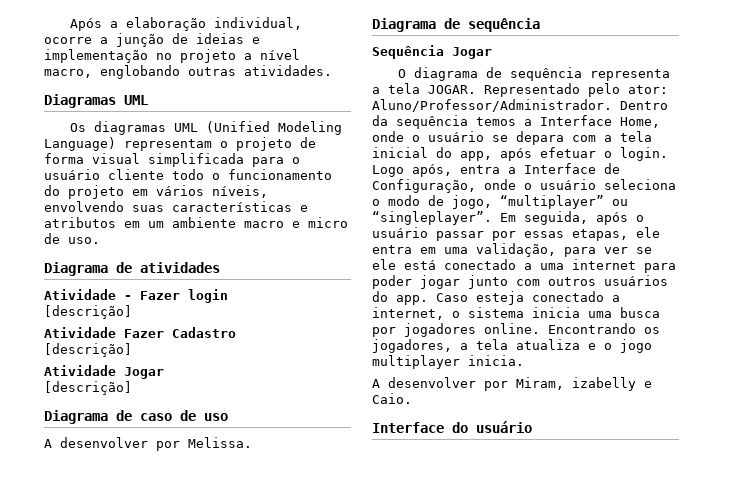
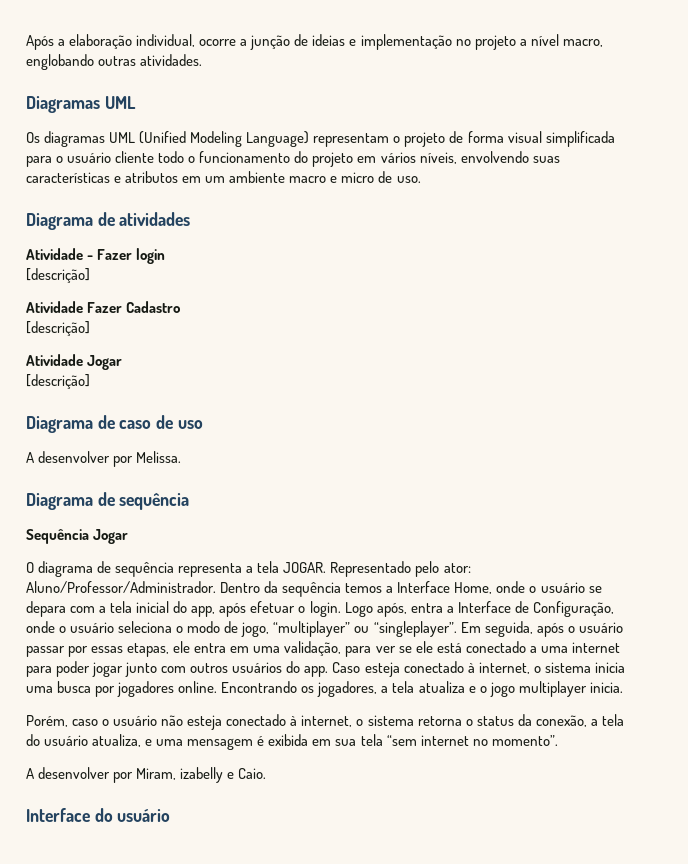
[612,295,620,302] a -> [467,663,475,673] à
(524, 360) none -> [26,714,624,730] [26,734,558,750] // Porém, caso o usuário não esteja conectado à internet, o sistema retorna o status da conexão, a tela do usuário atualiza, e uma mensagem é exibida em sua tela “sem internet no momento”.

